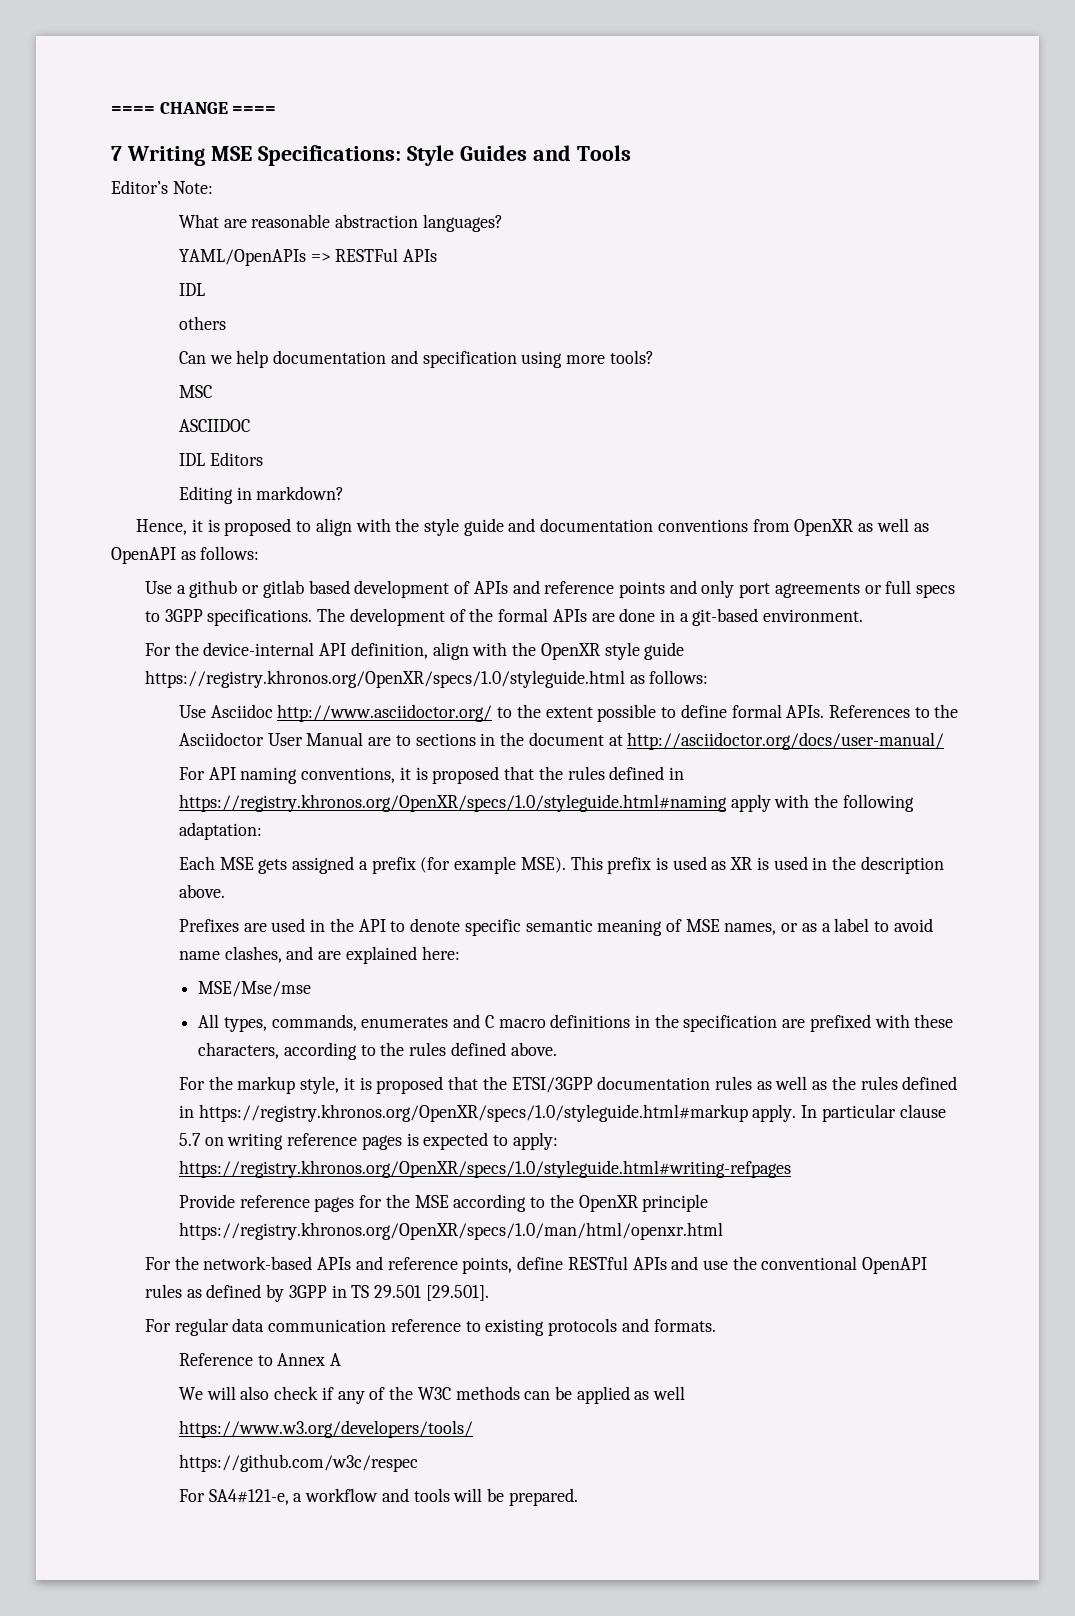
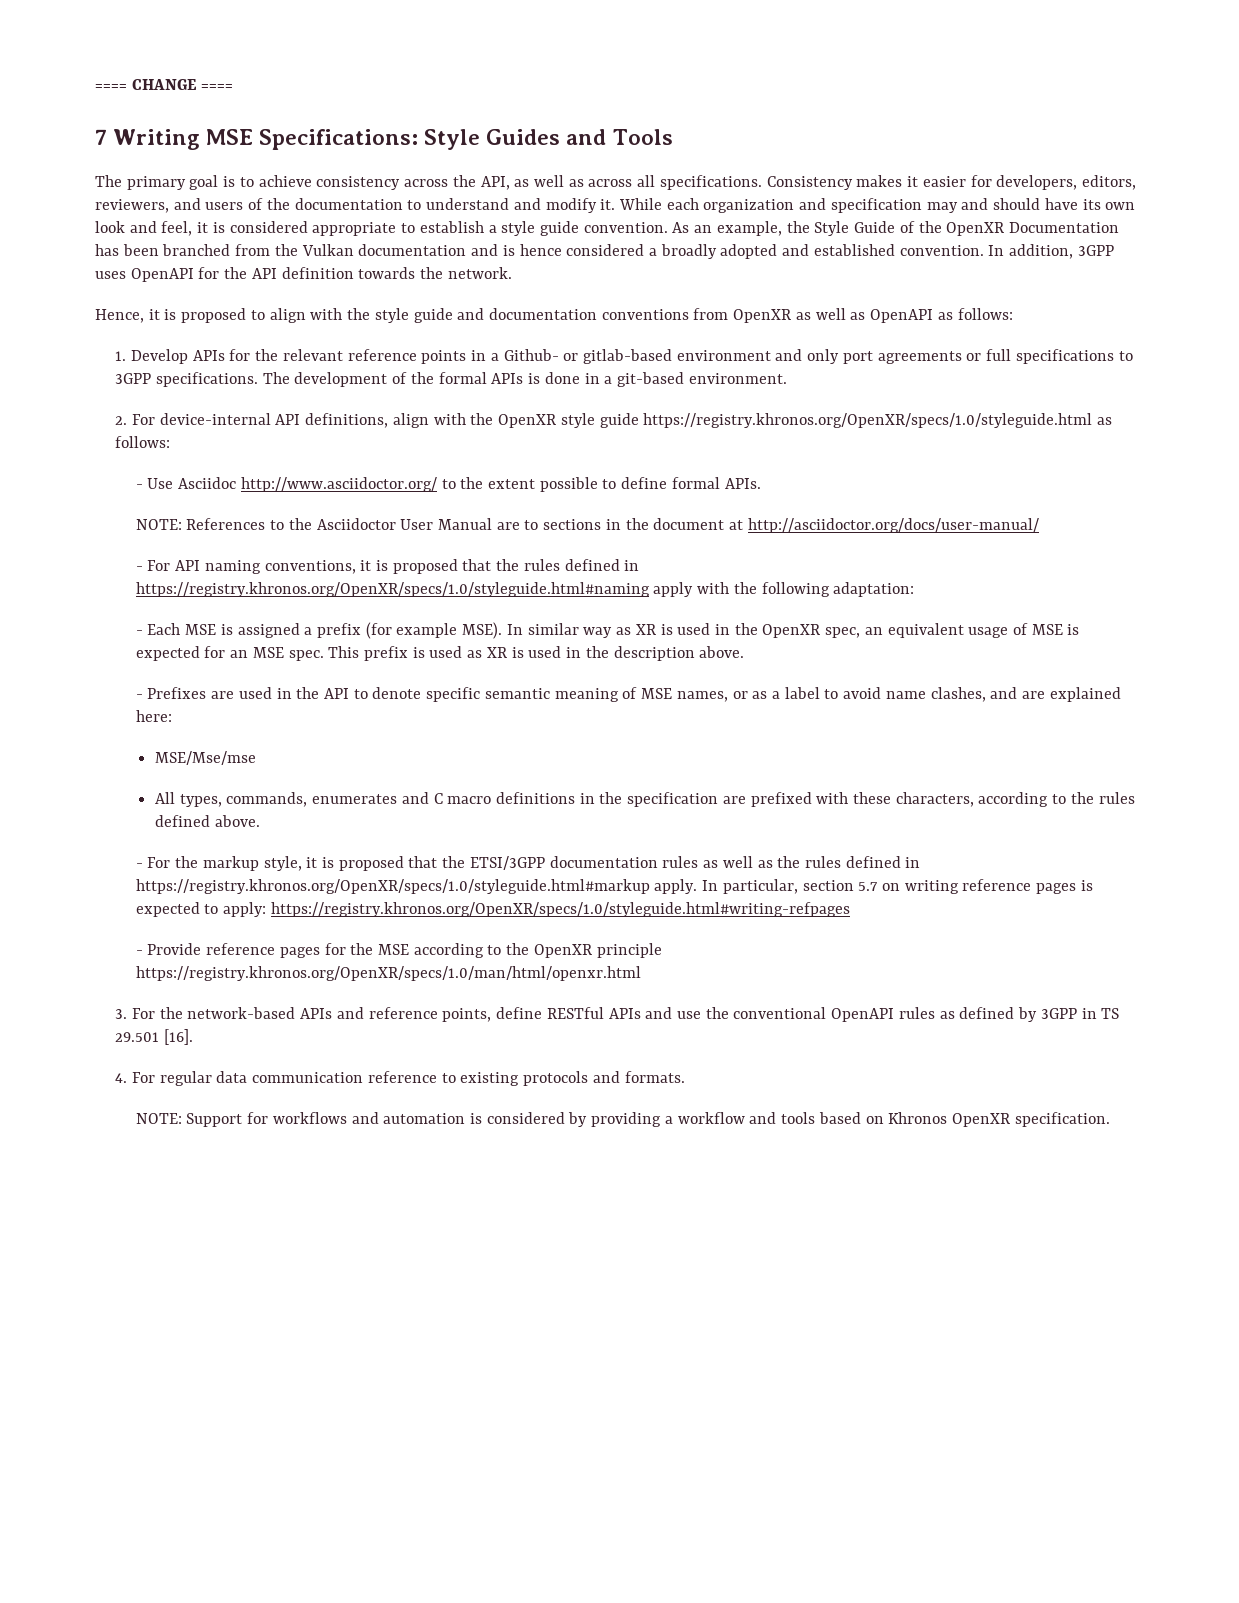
[111,180,213,194] [178,214,503,232] [178,248,438,266] [178,283,205,296] [178,316,226,330] [178,350,654,368] [178,385,212,398] [178,419,250,432] [178,452,263,466] [178,486,345,504] Editor’s Note: // What are reasonable abstraction languages? // YAML/OpenAPIs => RESTFul APIs // IDL // others // Can we help documentation and specification using more tools? // MSC // ASCIIDOC // IDL Editors // Editing in markdown? -> [95,175,1136,190] [95,198,1136,213] [95,221,1119,236] [95,244,1114,259] [95,267,512,282] The primary goal is to achieve consistency across the API, as well as across all specifications. Consistency makes it easier for developers, editors, reviewers, and users of the documentation to understand and modify it. While each organization and specification may and should have its own look and feel, it is considered appropriate to establish a style guide convention. As an example, the Style Guide of the OpenXR Documentation has been branched from the Vulkan documentation and is hence considered a broadly adopted and established convention. In addition, 3GPP uses OpenAPI for the API definition towards the network.
[144,580,665,598] Use a github or gitlab based development of APIs and reference points -> [115,349,771,364] 1. Develop APIs for the relevant reference points in a Github- or gitlab-based environment
[916,584,956,598] specs -> [1015,349,1114,364] specifications
[591,613,615,622] are -> [528,373,541,384] is
[144,642,199,656] For the -> [115,414,156,425] 2. For
[350,642,428,659] definition, -> [305,413,389,428] definitions,
(709, 677) none -> [135,484,143,489] -
(825, 711) none -> [135,519,182,530] // NOTE:
(945, 741) none -> [135,566,143,571] -
(262, 831) none -> [135,630,143,635] -
[258,859,288,874] gets -> [220,624,233,635] is
(566, 865) none -> [506,623,1080,638] [135,646,324,661] In similar way as XR is used in the OpenXR spec, an equivalent usage of MSE is expected for an MSE spec.
(225, 891) none -> [135,694,143,699] -
(557, 1049) none -> [135,863,143,868] -
[821,1104,946,1122] particular clause -> [722,879,854,894] particular, section
(791, 1169) none -> [135,950,143,955] -
(723, 1231) none -> [115,1009,128,1019] 3.
[425,1285,489,1301] [29.501]. // -> [164,1029,194,1045] [115,1073,128,1083] [16]. // 4.
[178,1353,342,1366] [178,1386,686,1404] [178,1420,473,1438] [178,1454,418,1472] [178,1488,578,1506] Reference to Annex A // We will also check if any of the W3C methods can be applied as well // https://www.w3.org/developers/tools/ // https://github.com/w3c/respec // For SA4#121-e, a workflow and tools will be prepared. -> [135,1112,1110,1127] NOTE: Support for workflows and automation is considered by providing a workflow and tools based on Khronos OpenXR specification.

